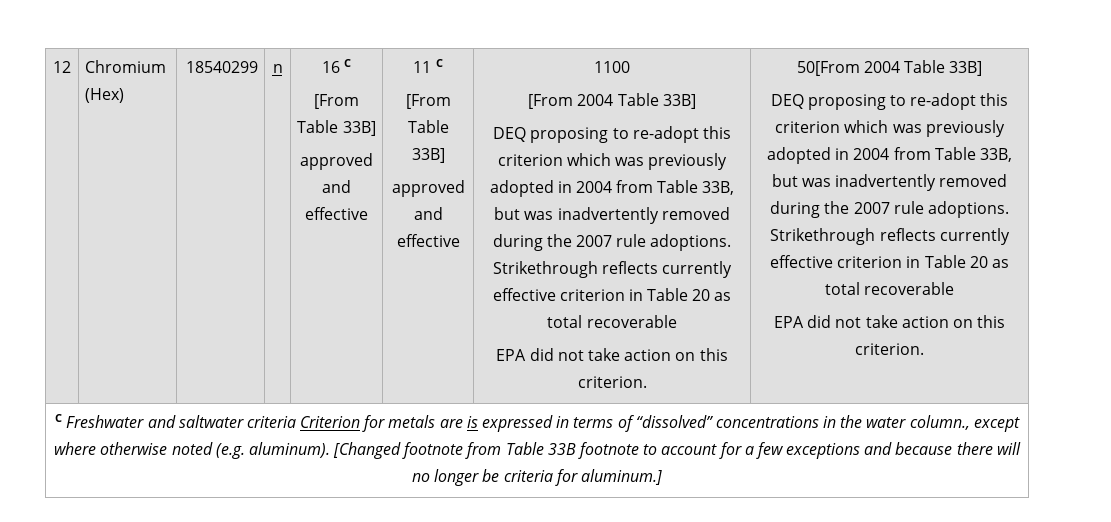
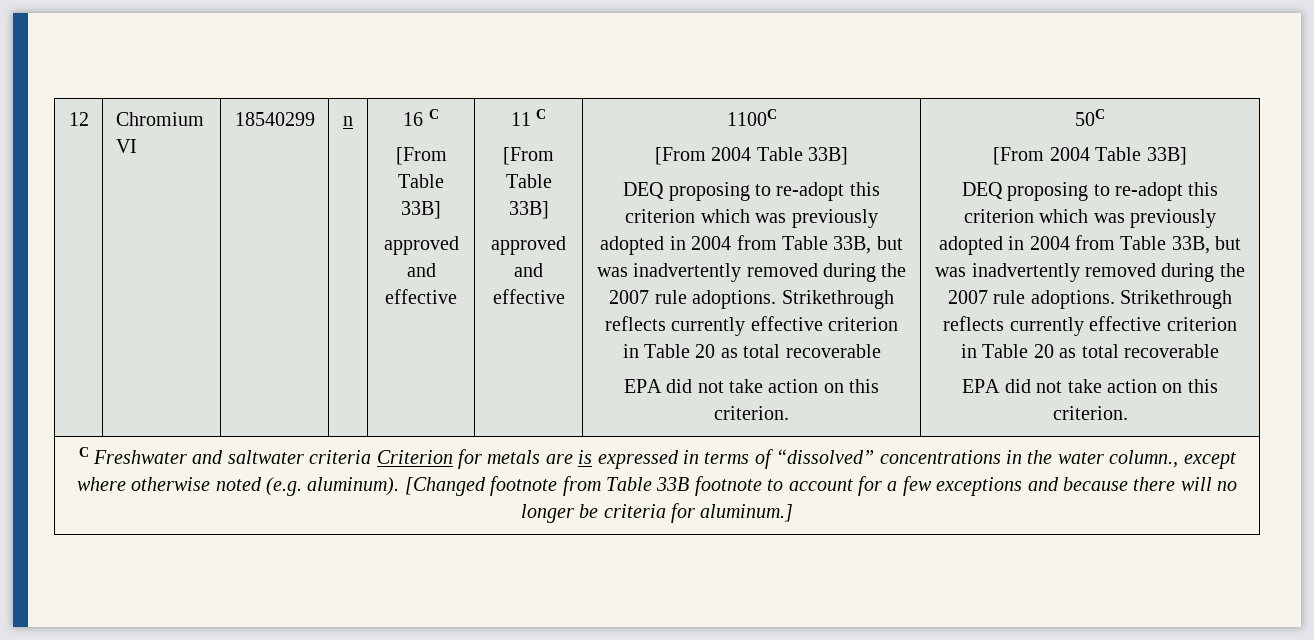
[85,88,125,103] (Hex) -> [115,139,137,153] VI
[594,61,630,73] 1100 -> [726,109,777,126] 1100C
[796,61,860,76] 50[From -> [1075,109,1105,126] [993,147,1045,165] 50C // [From

